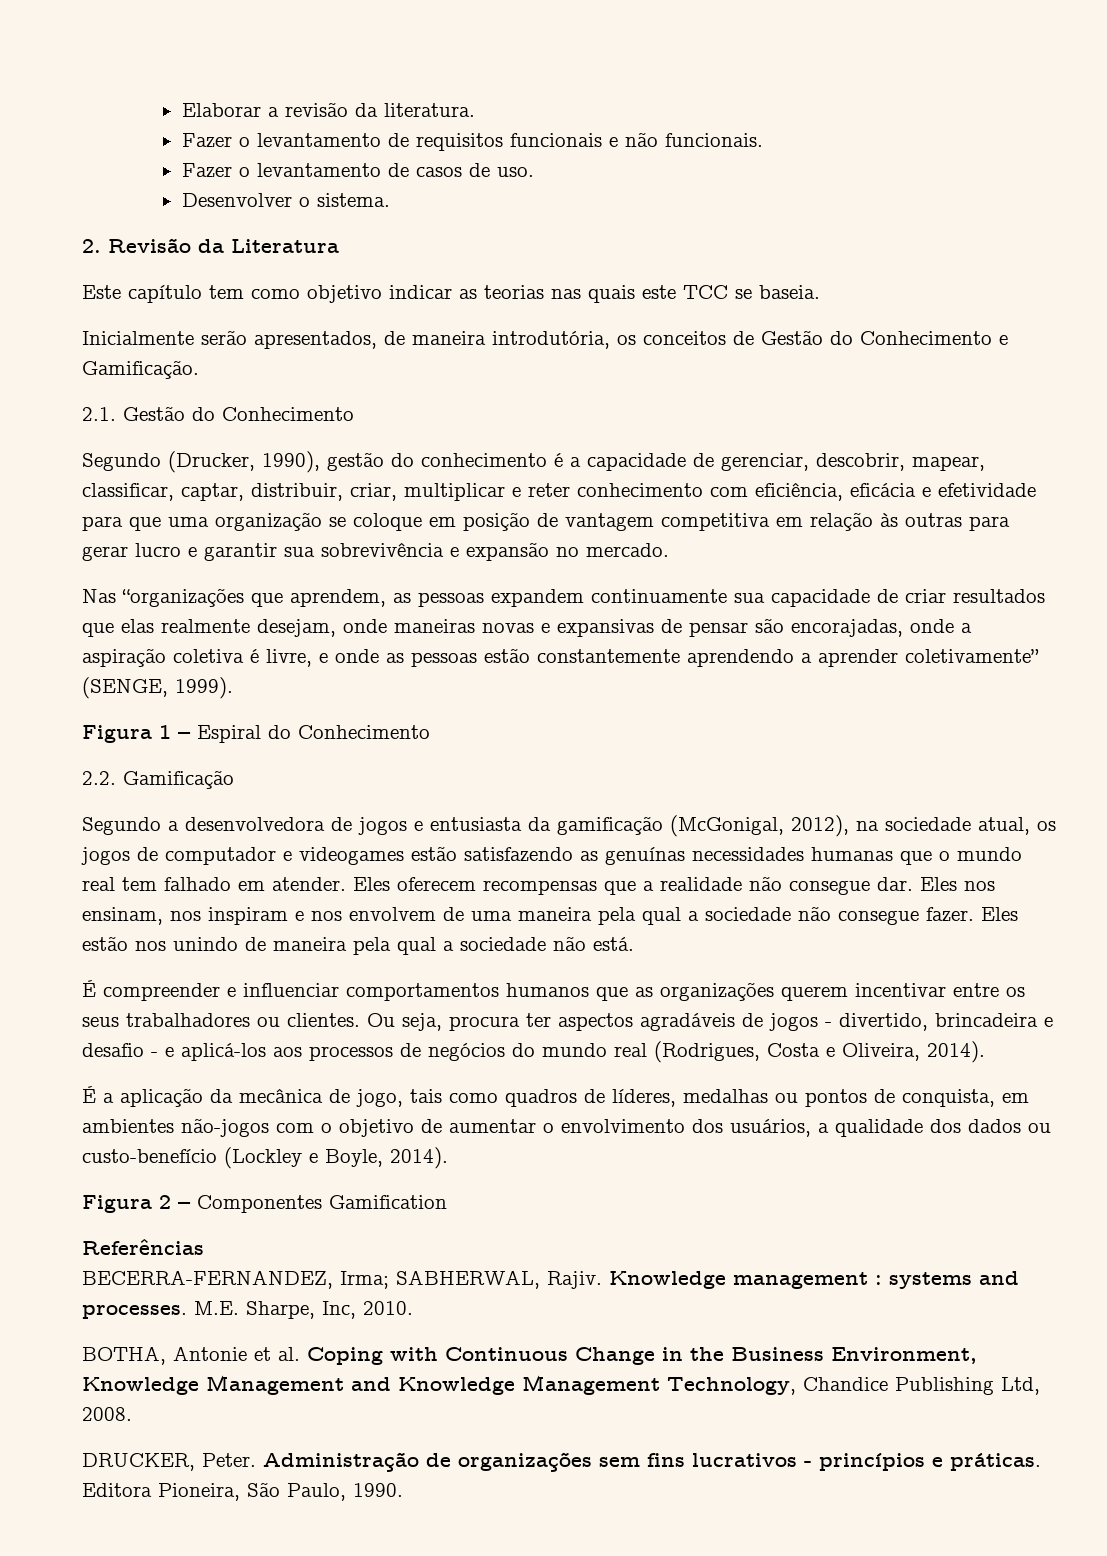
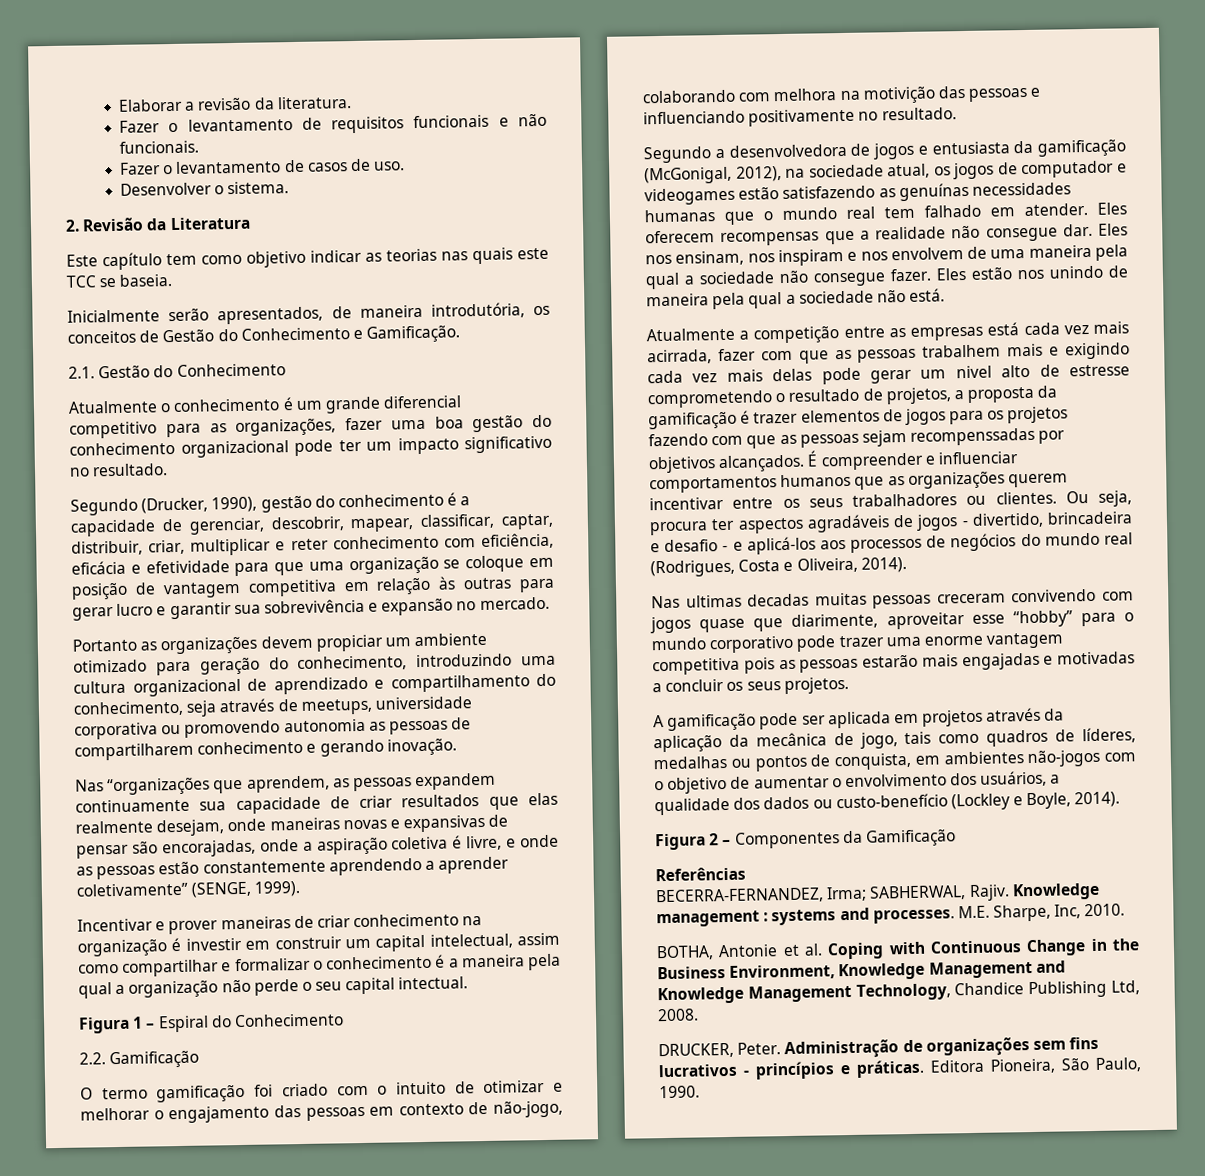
(354, 414) none -> [68,395,463,414] [69,414,552,439] [69,435,552,458] [69,463,169,477] // Atualmente o conhecimento é um grande diferencial competitivo para as organizações, fazer uma boa gestão do conhecimento organizacional pode ter um impacto significativo no resultado.
(669, 550) none -> [72,632,488,655] [73,653,556,676] [73,673,556,697] [73,696,472,717] [74,717,472,740] [74,738,457,761] // Portanto as organizações devem propiciar um ambiente otimizado para geração do conhecimento, introduzindo uma cultura organizacional de aprendizado e compartilhamento do conhecimento, seja através de meetups, universidade corporativa ou promovendo autonomia as pessoas de compartilharem conhecimento e gerando inovação.
(233, 688) none -> [77,913,483,935] [77,932,560,957] [78,953,561,977] [78,976,469,999] // Incentivar e prover maneiras de criar conhecimento na organização é investir em construir um capital intelectual, assim como compartilhar e formalizar o conhecimento é a maneira pela qual a organização não perde o seu capital intectual.
(234, 779) none -> [80,1080,563,1103] [80,1100,563,1124] [642,85,1041,104] [643,107,957,127] // O termo gamificação foi criado com o intuito de otimizar e melhorar o engajamento das pessoas em contexto de não-jogo, colaborando com melhora na motivição das pessoas e influenciando positivamente no resultado.
(634, 944) none -> [646,321,1129,344] [647,342,1130,365] [647,364,1130,385] [647,385,1058,409] [648,406,1069,430] [648,427,1066,449] [648,454,806,474] Atualmente a competição entre as empresas está cada vez mais acirrada, fazer com que as pessoas trabalhem mais e exigindo cada vez mais delas pode gerar um nivel alto de estresse comprometendo o resultado de projetos, a proposta da gamificação é trazer elementos de jogos para os projetos fazendo com que as pessoas sejam recompenssadas por objetivos alcançados.
[82,1086,114,1103] É a -> [651,588,1134,609] [650,610,1134,634] [651,632,1065,654] [652,651,1135,676] [652,676,849,695] [653,707,1065,731] Nas ultimas decadas muitas pessoas creceram convivendo com jogos quase que diarimente, aproveitar esse “hobby” para o mundo corporativo pode trazer uma enorme vantagem competitiva pois as pessoas estarão mais engajadas e motivadas a concluir os seus projetos. // A gamificação pode ser aplicada em projetos através da
[329,1195,447,1209] Gamification -> [842,829,956,847] da Gamificação

